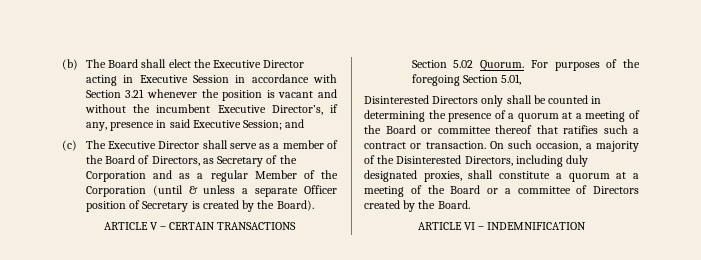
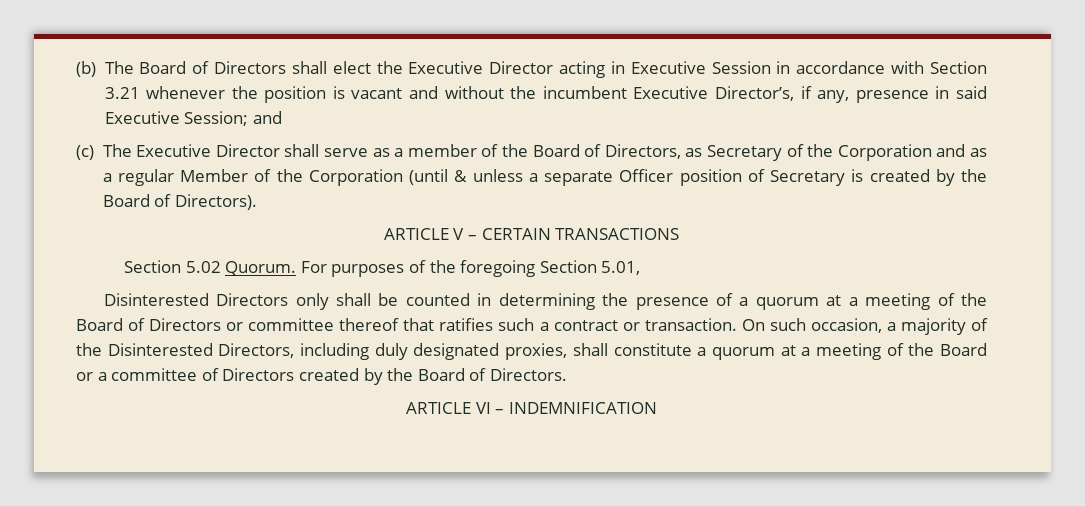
(139, 63) none -> [192,61,287,74] of Directors
[276,200,314,211] Board). -> [102,194,257,210] Board of Directors).
(416, 129) none -> [128,318,222,331] of Directors
[437,200,470,209] Board. -> [417,368,567,381] Board of Directors.

